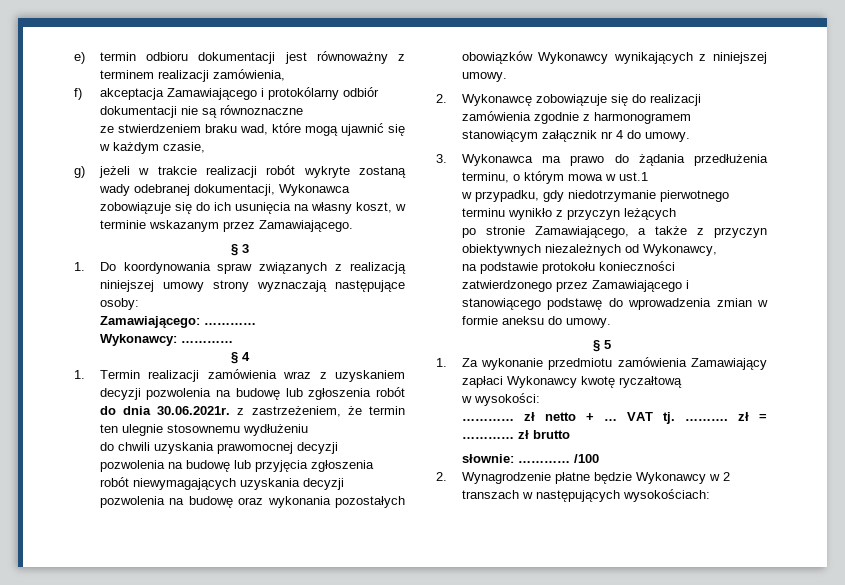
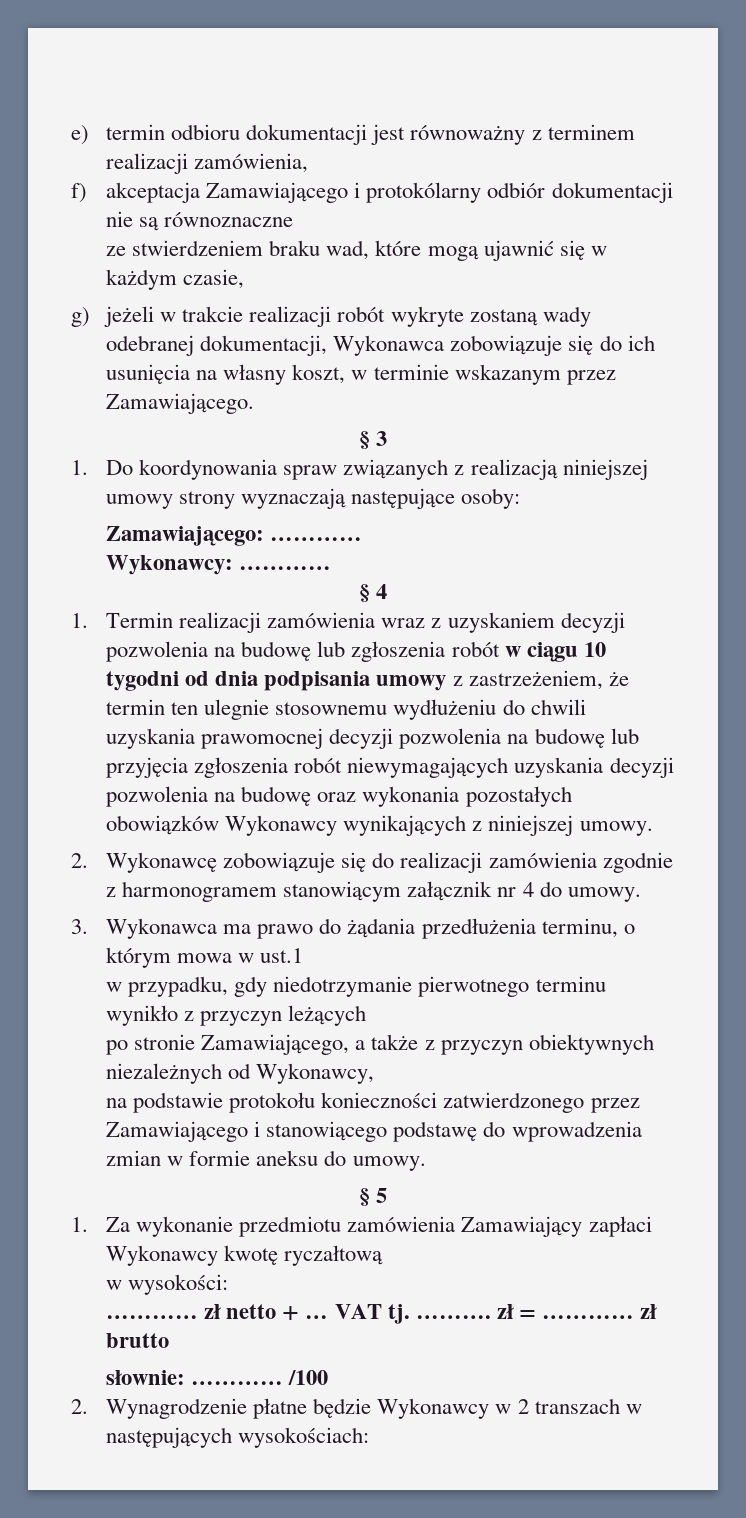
[99,406,231,415] do dnia 30.06.2021r. -> [504,642,606,662] [106,671,447,691] w ciągu 10 tygodni od dnia podpisania umowy
(308, 430) // -> (497, 709) none

